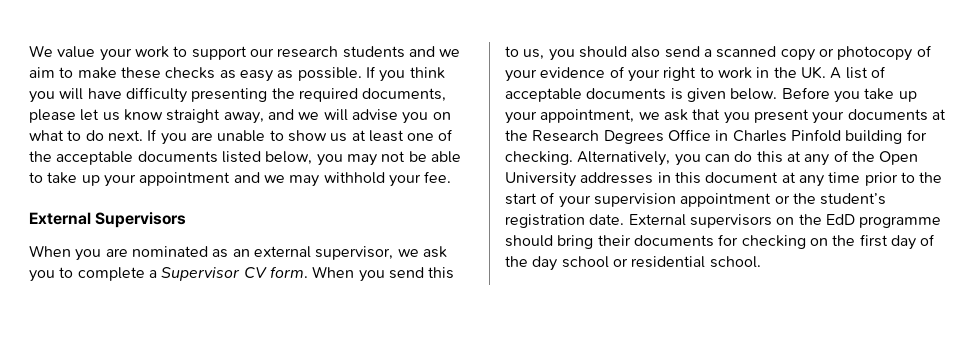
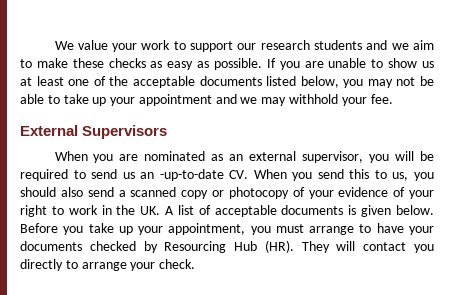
[409,67,445,79] [29,87,447,103] [29,109,451,124] [29,129,187,145] think you will have difficulty presenting the required documents, please let us know straight away, and we will advise you on what to do next. If you -> (300, 65) none
[397,246,447,258] [29,266,308,282] we ask you to complete a Supervisor CV form. -> [369,151,434,163] [20,169,249,181] you will be required to send us an -up-to-date CV.
[638,109,946,124] [505,129,927,144] [505,150,919,166] [505,172,943,187] [505,192,887,208] [505,214,942,228] [505,234,936,250] [505,256,761,271] we ask that you present your documents at the Research Degrees Office in Charles Pinfold building for checking. Alternatively, you can do this at any of the Open University addresses in this document at any time prior to the start of your supervision appointment or the student’s registration date. External supervisors on the EdD programme should bring their documents for checking on the first day of the day school or residential school. -> [250,223,434,235] [20,240,434,253] [20,259,196,271] you must arrange to have your documents checked by Resourcing Hub (HR). They will contact you directly to arrange your check.

